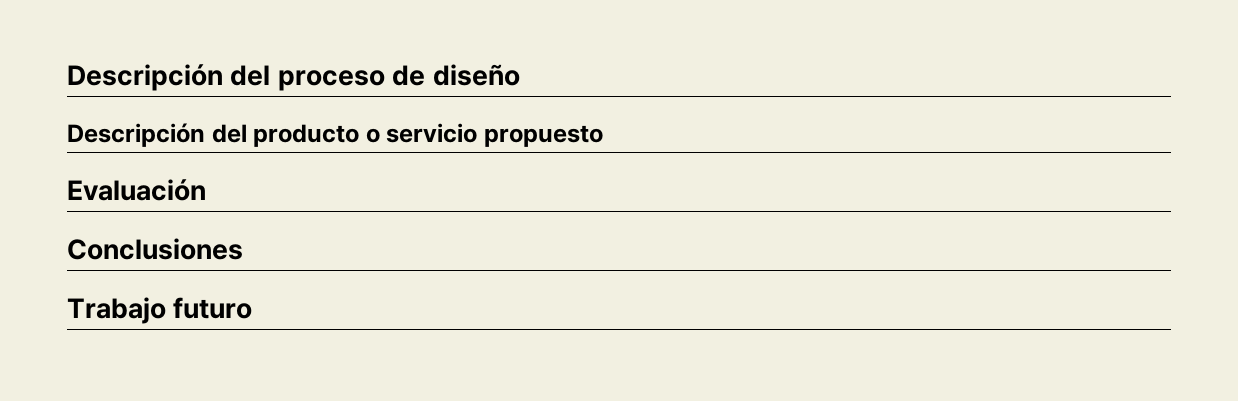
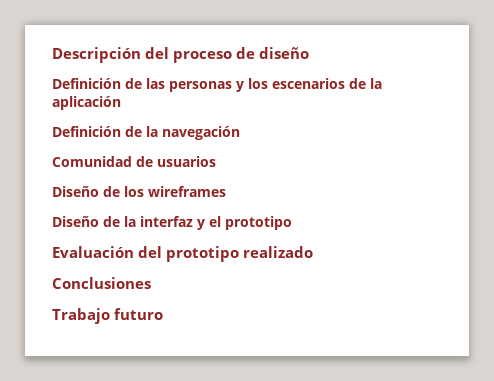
[67,123,604,147] [67,179,206,201] Descripción del producto o servicio propuesto // Evaluación -> [52,78,382,92] [52,96,121,110] [52,126,240,140] [52,156,216,167] [52,186,226,197] [52,216,292,230] [52,246,313,262] Definición de las personas y los escenarios de la aplicación // Definición de la navegación // Comunidad de usuarios // Diseño de los wireframes // Diseño de la interfaz y el prototipo // Evaluación del prototipo realizado

